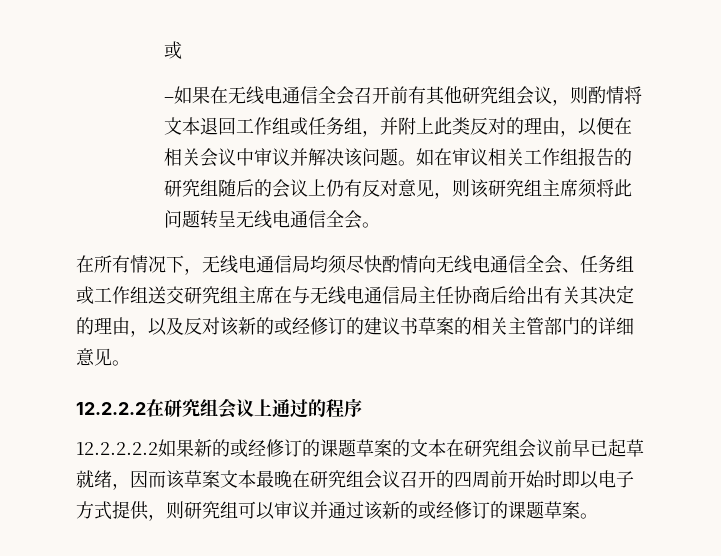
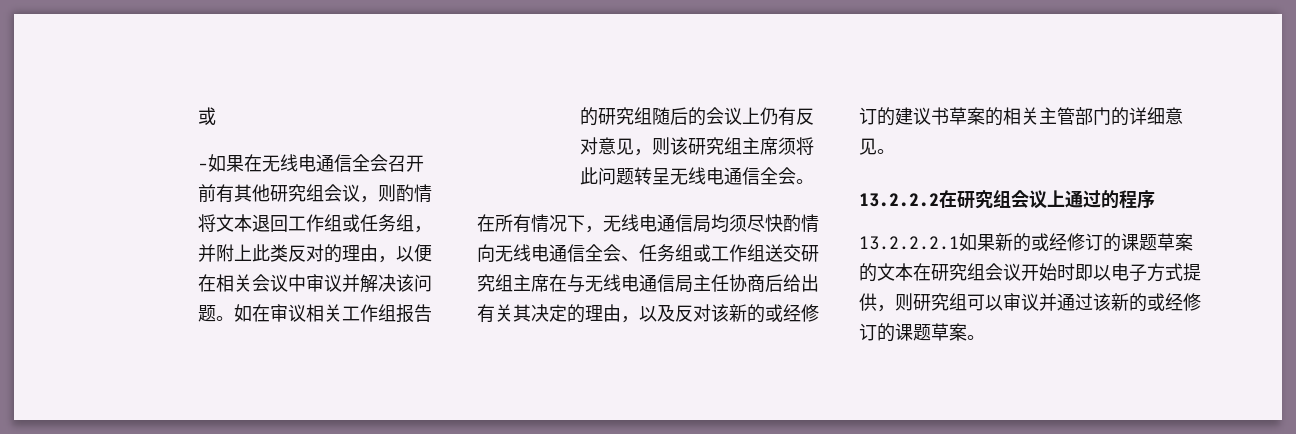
[76,402,146,415] 12.2.2.2 -> [859,193,939,207] 13.2.2.2
[76,442,158,455] 12.2.2.2.2 -> [859,236,959,250] 13.2.2.2.1
[554,439,644,457] [76,470,508,490] 前早已起草就绪，因而该草案文本最晚在研究组会议召开的四周前 -> (1021, 272) none

